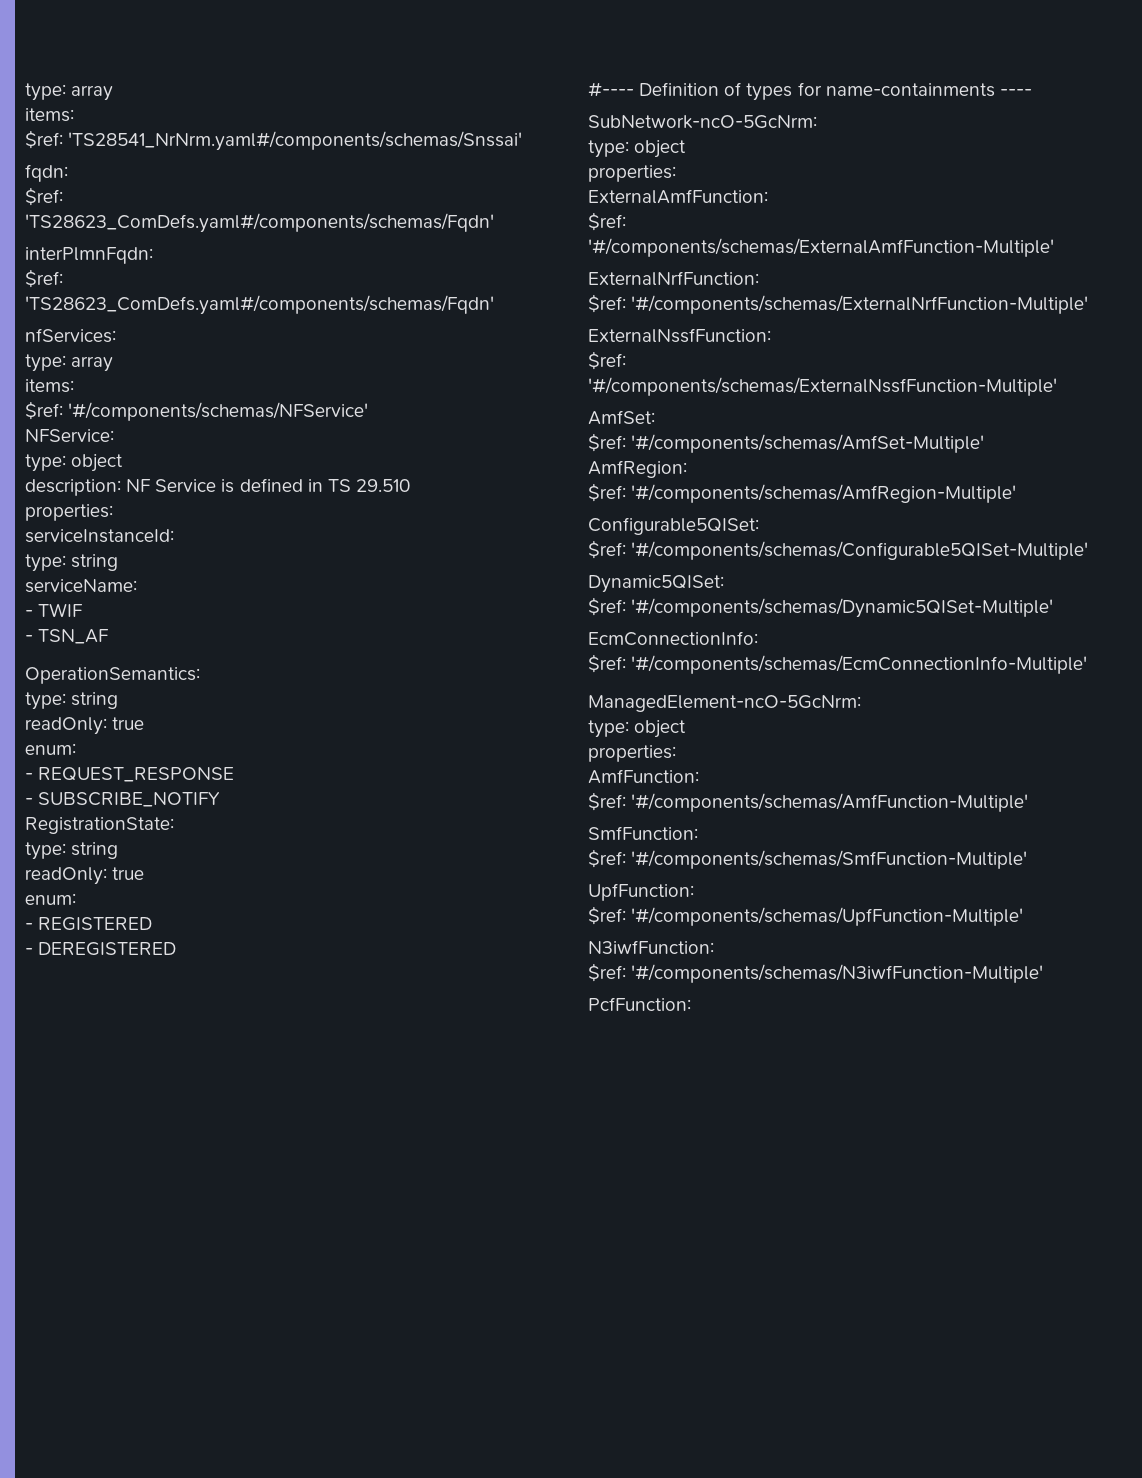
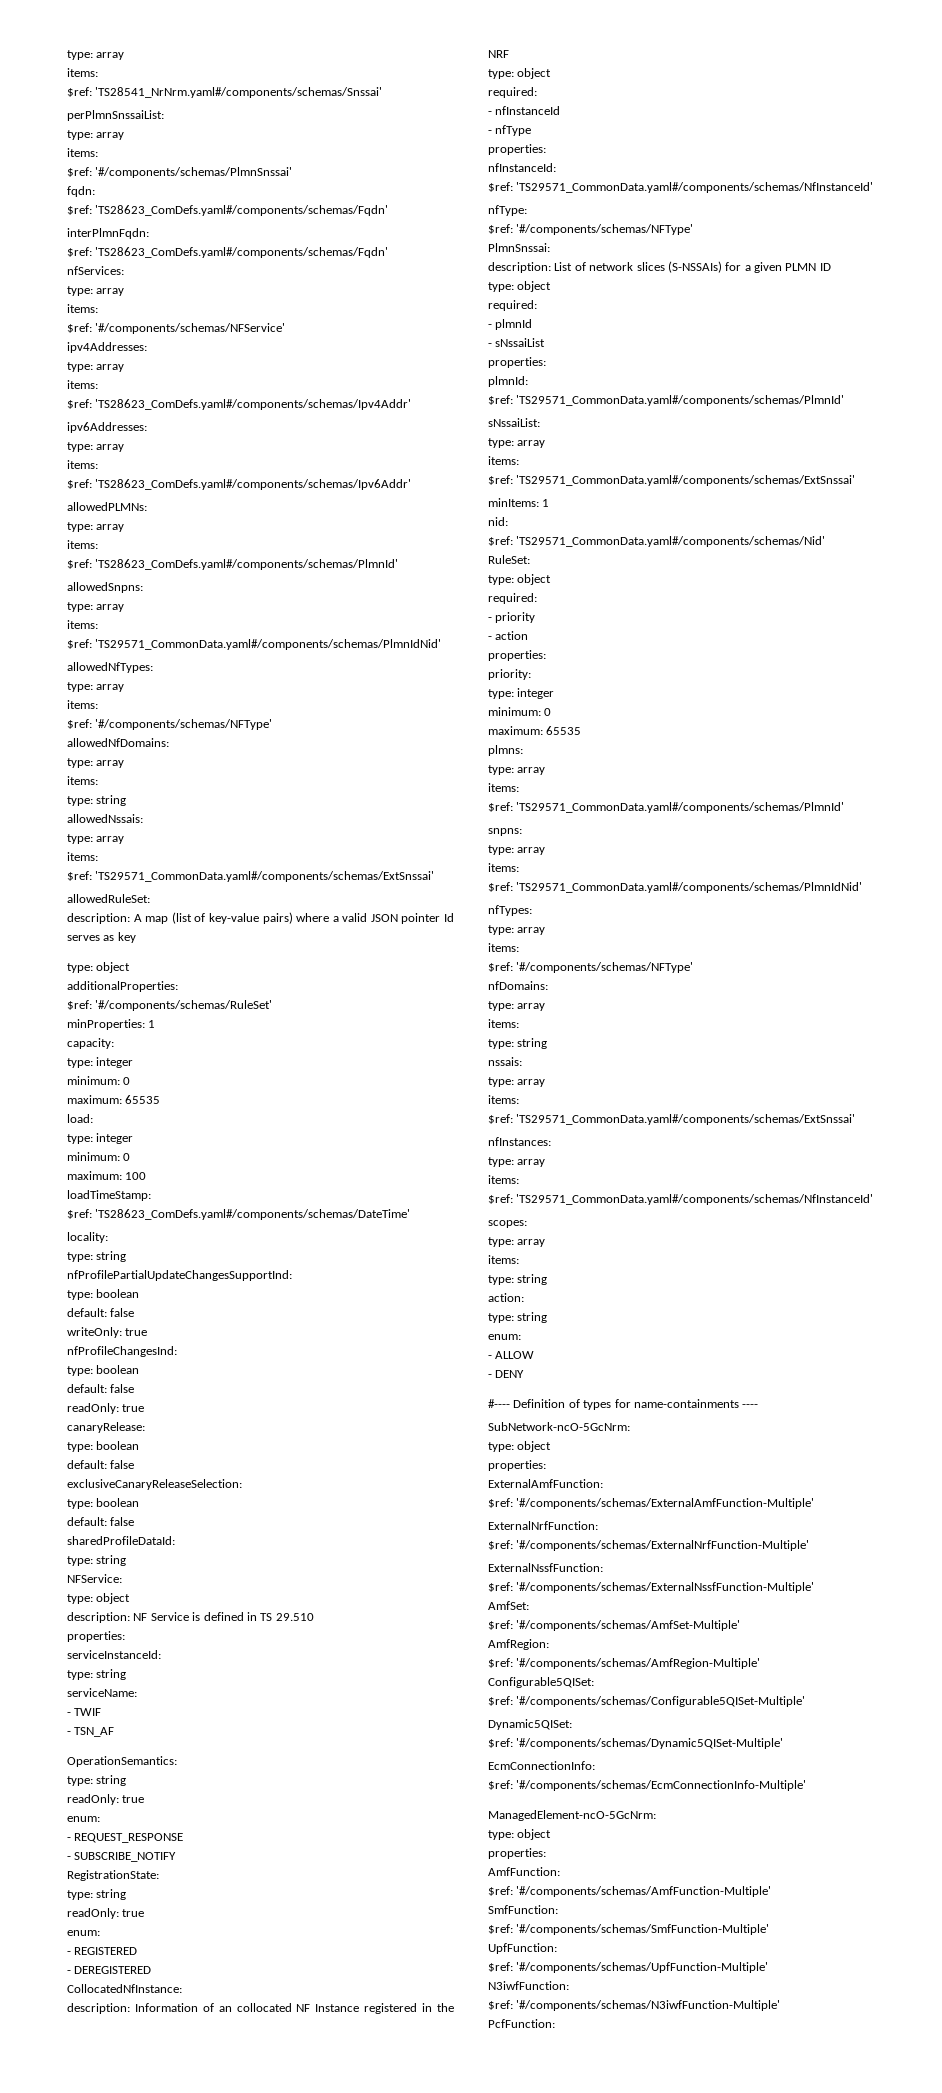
(523, 141) none -> [67,110,164,121] [67,130,125,140] [67,148,98,157] [67,167,293,178] // perPlmnSnssaiList: // type: array // items: // $ref: '#/components/schemas/PlmnSnssai'
(369, 411) none -> [67,342,147,353] [67,362,125,372] [67,380,98,389] [67,399,412,410] [67,422,147,433] [67,442,125,452] [67,460,98,469] [67,479,412,490] [67,502,147,511] [67,522,125,532] [67,540,98,549] [67,559,399,570] [67,582,143,593] [67,602,125,612] [67,620,98,629] [67,639,442,650] [67,662,153,673] [67,682,125,692] [67,700,98,709] [67,719,273,730] [67,738,169,747] [67,758,125,768] [67,776,98,785] [67,795,127,806] [67,814,143,823] [67,834,125,844] [67,852,98,861] [67,871,435,882] [67,894,150,903] [67,912,454,924] [67,932,136,943] [67,962,131,973] [67,981,178,992] [67,1000,273,1011] [67,1019,156,1030] [67,1038,114,1049] [67,1057,134,1068] [67,1076,131,1085] [67,1095,161,1104] [67,1114,93,1123] [67,1133,134,1144] [67,1152,131,1161] [67,1171,147,1180] [67,1190,151,1201] [67,1209,411,1220] [67,1232,108,1243] [67,1251,127,1262] [67,1270,292,1281] [67,1289,140,1300] [67,1308,135,1317] [67,1327,148,1338] [67,1346,177,1357] [67,1365,140,1376] [67,1384,135,1393] [67,1403,145,1414] [67,1422,145,1433] [67,1441,140,1452] [67,1460,135,1469] [67,1479,242,1490] [67,1498,140,1509] [67,1517,135,1526] [67,1536,175,1545] [67,1555,127,1566] // ipv4Addresses: // type: array // items: // $ref: 'TS28623_ComDefs.yaml#/components/schemas/Ipv4Addr' // ipv6Addresses: // type: array // items: // $ref: 'TS28623_ComDefs.yaml#/components/schemas/Ipv6Addr' // allowedPLMNs: // type: array // items: // $ref: 'TS28623_ComDefs.yaml#/components/schemas/PlmnId' // allowedSnpns: // type: array // items: // $ref: 'TS29571_CommonData.yaml#/components/schemas/PlmnIdNid' // allowedNfTypes: // type: array // items: // $ref: '#/components/schemas/NFType' // allowedNfDomains: // type: array // items: // type: string // allowedNssais: // type: array // items: // $ref: 'TS29571_CommonData.yaml#/components/schemas/ExtSnssai' // allowedRuleSet: // description: A map (list of key-value pairs) where a valid JSON pointer Id serves as key // type: object // additionalProperties: // $ref: '#/components/schemas/RuleSet' // minProperties: 1 // capacity: // type: integer // minimum: 0 // maximum: 65535 // load: // type: integer // minimum: 0 // maximum: 100 // loadTimeStamp: // $ref: 'TS28623_ComDefs.yaml#/components/schemas/DateTime' // locality: // type: string // nfProfilePartialUpdateChangesSupportInd: // type: boolean // default: false // writeOnly: true // nfProfileChangesInd: // type: boolean // default: false // readOnly: true // canaryRelease: // type: boolean // default: false // exclusiveCanaryReleaseSelection: // type: boolean // default: false // sharedProfileDataId: // type: string
(177, 949) none -> [67,1984,182,1993] [67,2003,455,2014] [488,50,509,58] [488,68,552,79] [488,87,537,98] [488,106,561,115] [488,125,532,136] [488,144,546,155] [488,163,556,172] [488,182,874,193] [488,205,527,216] [488,224,694,235] [488,243,550,252] [488,261,831,273] [488,281,552,292] [488,300,537,311] [488,319,533,330] [488,338,546,347] [488,357,546,368] [488,376,528,387] [488,395,845,406] [488,418,540,427] [488,438,546,448] [488,456,519,465] [488,475,856,486] [488,498,550,507] [488,517,508,526] [488,536,826,547] [488,555,530,564] [488,574,552,585] [488,593,537,604] [488,612,536,623] [488,631,529,640] [488,650,546,661] [488,669,531,680] [488,688,555,699] [488,707,552,716] [488,726,582,735] [488,745,523,756] [488,765,546,775] [488,783,519,792] [488,802,845,813] [488,828,522,836] [488,845,546,855] [488,863,519,872] [488,882,863,893] [488,905,532,916] [488,925,546,935] [488,943,519,952] [488,962,694,973] [488,981,548,990] [488,1001,546,1011] [488,1019,519,1028] [488,1038,548,1049] [488,1057,522,1066] [488,1077,546,1087] [488,1095,519,1104] [488,1114,856,1125] [488,1137,551,1146] [488,1157,546,1167] [488,1175,519,1184] [488,1194,874,1205] [488,1220,527,1228] [488,1237,546,1247] [488,1255,519,1264] [488,1274,548,1285] [488,1293,524,1302] [488,1312,548,1323] [488,1334,521,1340] [488,1351,535,1359] [488,1370,525,1378] // CollocatedNfInstance: // description: Information of an collocated NF Instance registered in the NRF // type: object // required: // - nfInstanceId // - nfType // properties: // nfInstanceId: // $ref: 'TS29571_CommonData.yaml#/components/schemas/NfInstanceId' // nfType: // $ref: '#/components/schemas/NFType' // PlmnSnssai: // description: List of network slices (S-NSSAIs) for a given PLMN ID // type: object // required: // - plmnId // - sNssaiList // properties: // plmnId: // $ref: 'TS29571_CommonData.yaml#/components/schemas/PlmnId' // sNssaiList: // type: array // items: // $ref: 'TS29571_CommonData.yaml#/components/schemas/ExtSnssai' // minItems: 1 // nid: // $ref: 'TS29571_CommonData.yaml#/components/schemas/Nid' // RuleSet: // type: object // required: // - priority // - action // properties: // priority: // type: integer // minimum: 0 // maximum: 65535 // plmns: // type: array // items: // $ref: 'TS29571_CommonData.yaml#/components/schemas/PlmnId' // snpns: // type: array // items: // $ref: 'TS29571_CommonData.yaml#/components/schemas/PlmnIdNid' // nfTypes: // type: array // items: // $ref: '#/components/schemas/NFType' // nfDomains: // type: array // items: // type: string // nssais: // type: array // items: // $ref: 'TS29571_CommonData.yaml#/components/schemas/ExtSnssai' // nfInstances: // type: array // items: // $ref: 'TS29571_CommonData.yaml#/components/schemas/NfInstanceId' // scopes: // type: array // items: // type: string // action: // type: string // enum: // - ALLOW // - DENY

